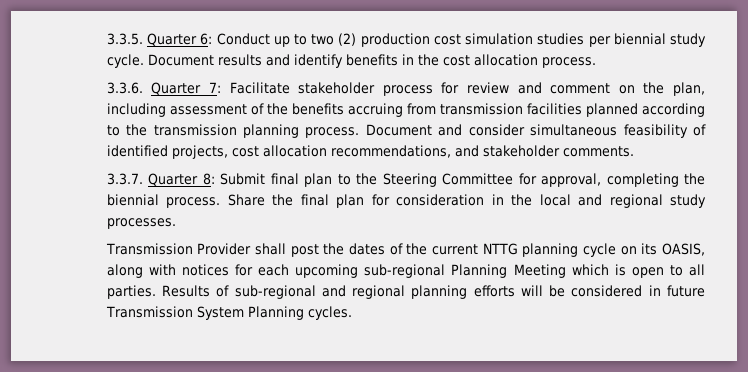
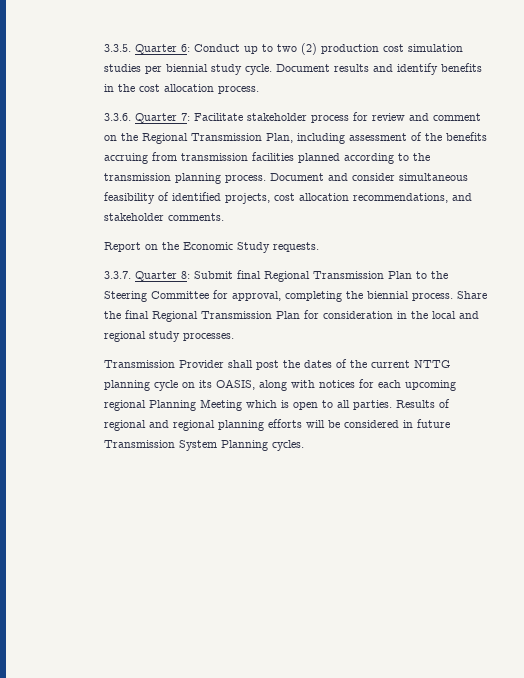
[672,82,705,96] plan, -> [142,133,294,144] Regional Transmission Plan,
(634, 151) none -> [104,242,320,253] // Report on the Economic Study requests.
[304,173,333,187] plan -> [264,271,413,282] Regional Transmission Plan
[336,194,365,208] plan -> [152,311,301,322] Regional Transmission Plan
[364,264,446,278] sub-regional -> [104,400,147,411] regional
[234,285,316,299] sub-regional -> [104,420,147,431] regional

